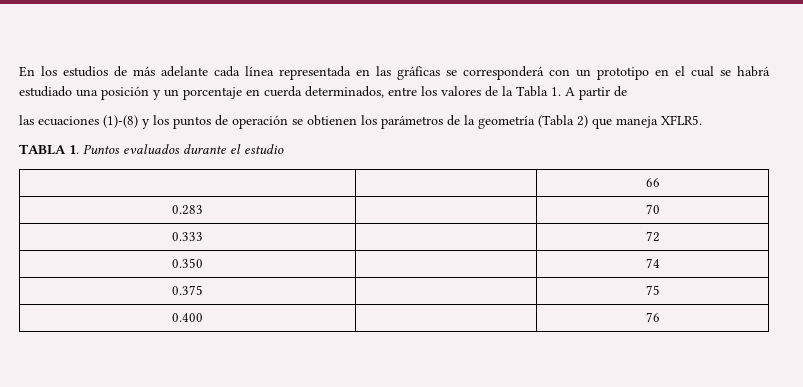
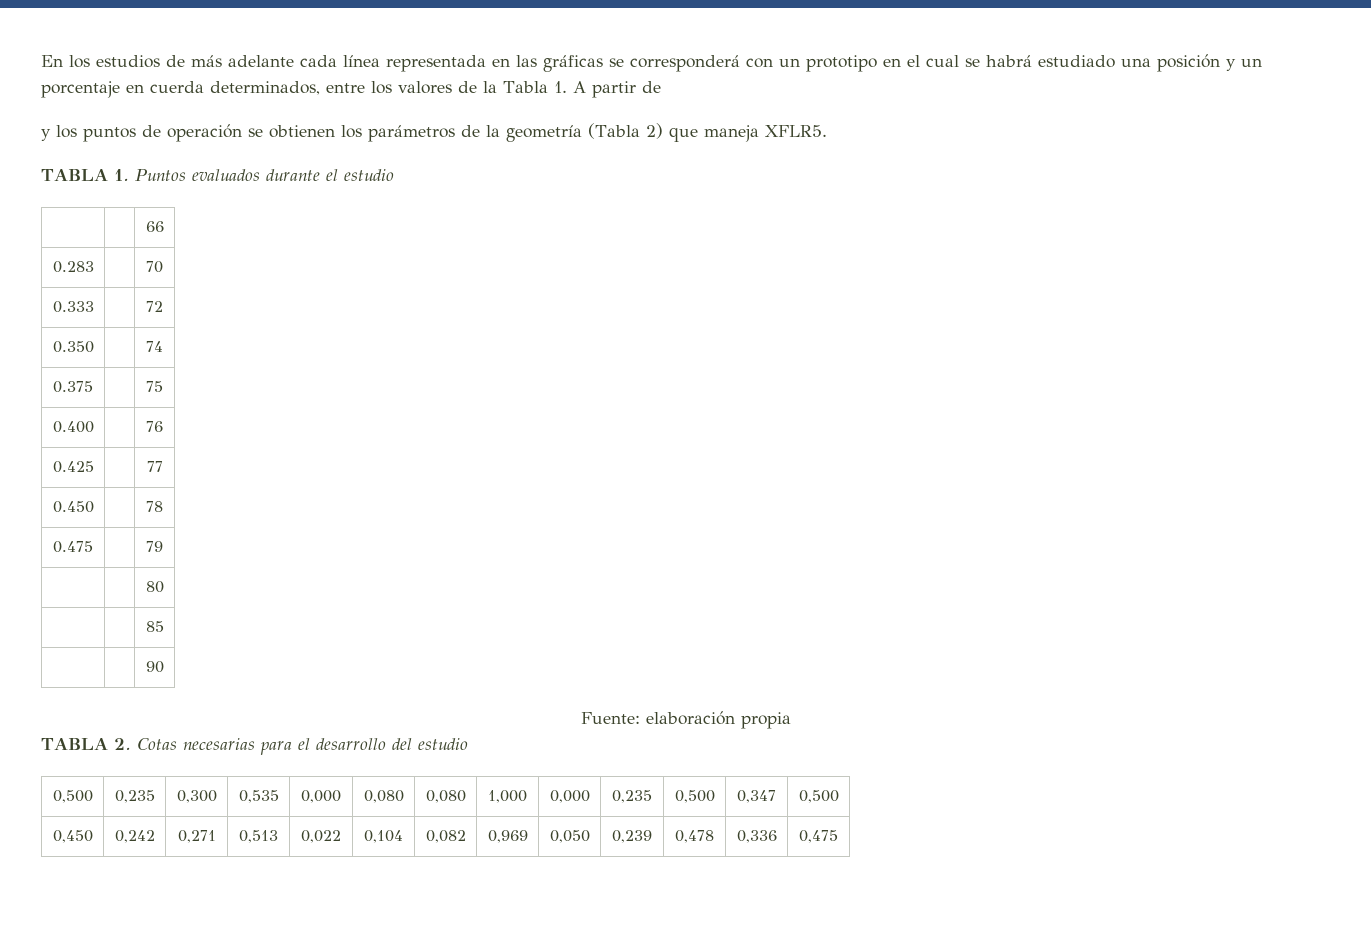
[19,115,138,128] las ecuaciones (1)-(8) -> (661, 87) none
(660, 317) none -> [52,461,94,473] [146,461,163,472] [52,501,94,513] [146,501,163,512] [53,541,93,553] [146,541,163,552] [145,581,164,593] [145,621,164,632] [145,661,164,673] [580,711,791,729] [41,738,468,755] [52,790,93,803] [114,790,155,803] [176,790,217,803] [238,790,279,803] [301,790,341,803] [363,790,404,803] [425,790,466,803] [488,790,527,803] [549,790,590,803] [612,790,652,803] [674,790,715,803] [737,790,776,803] [798,790,839,803] [52,830,93,843] [114,830,155,843] [177,830,216,843] [239,830,278,843] [301,830,341,843] [364,830,403,843] [425,830,466,843] [487,830,528,843] [549,830,590,843] [612,830,652,843] [675,830,714,843] [736,830,777,843] [799,830,838,843] // 0.425 | | 77 // 0.450 | | 78 // 0.475 | | 79 // | | 80 // | | 85 // | | 90 // Fuente: elaboración propia // TABLA 2. Cotas necesarias para el desarrollo del estudio // 0,500 | 0,235 | 0,300 | 0,535 | 0,000 | 0,080 | 0,080 | 1,000 | 0,000 | 0,235 | 0,500 | 0,347 | 0,500 // 0,450 | 0,242 | 0,271 | 0,513 | 0,022 | 0,104 | 0,082 | 0,969 | 0,050 | 0,239 | 0,478 | 0,336 | 0,475

